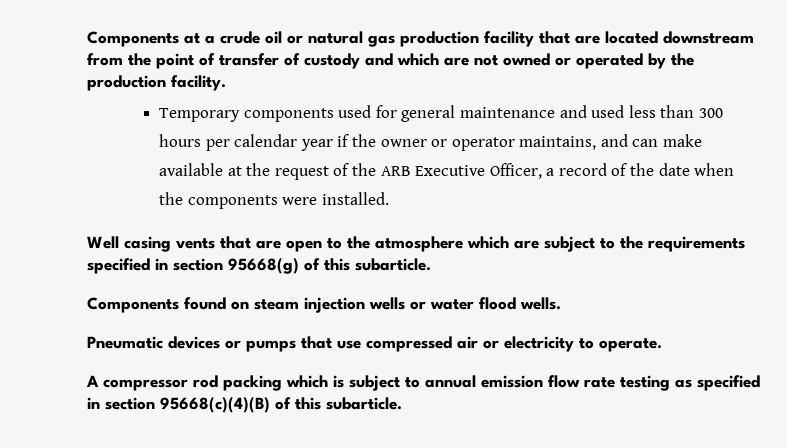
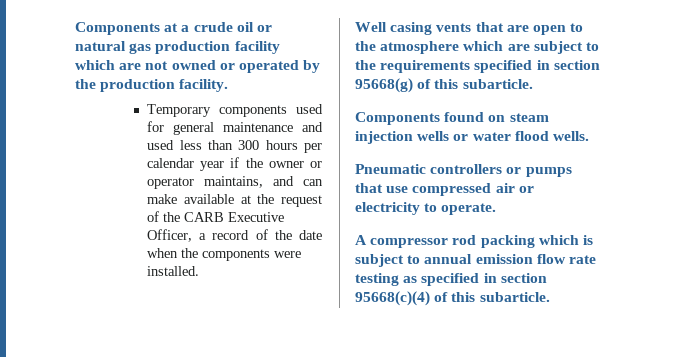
[539,31,754,44] [87,53,393,69] that are located downstream from the point of transfer of custody and -> (280, 47) none
[380,166,411,176] ARB -> [184,212,225,222] CARB
[168,336,220,349] devices -> [430,164,503,174] controllers
[160,397,270,413] 95668(c)(4)(B) -> [355,291,430,306] 95668(c)(4)

